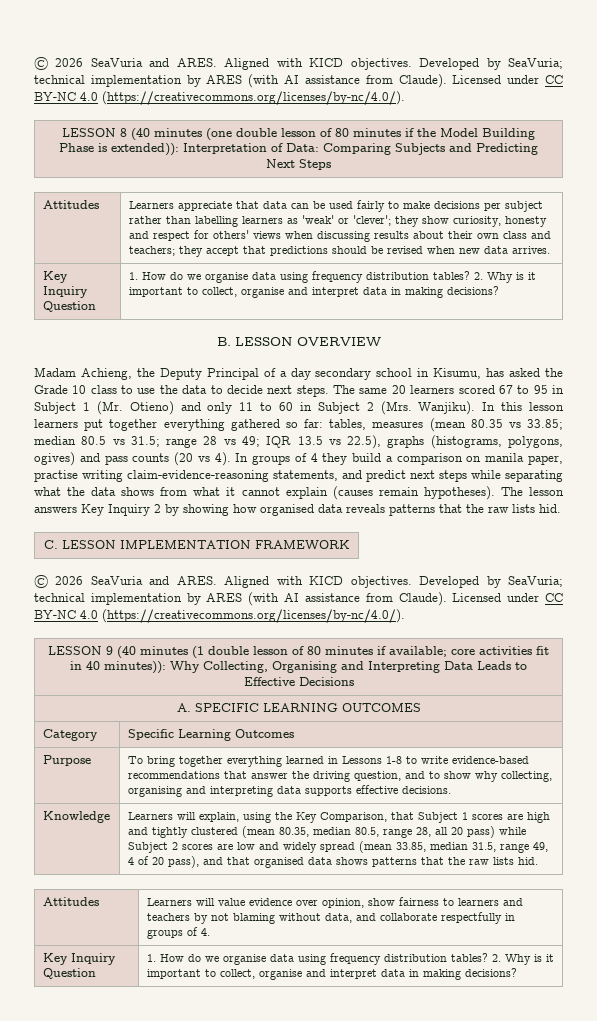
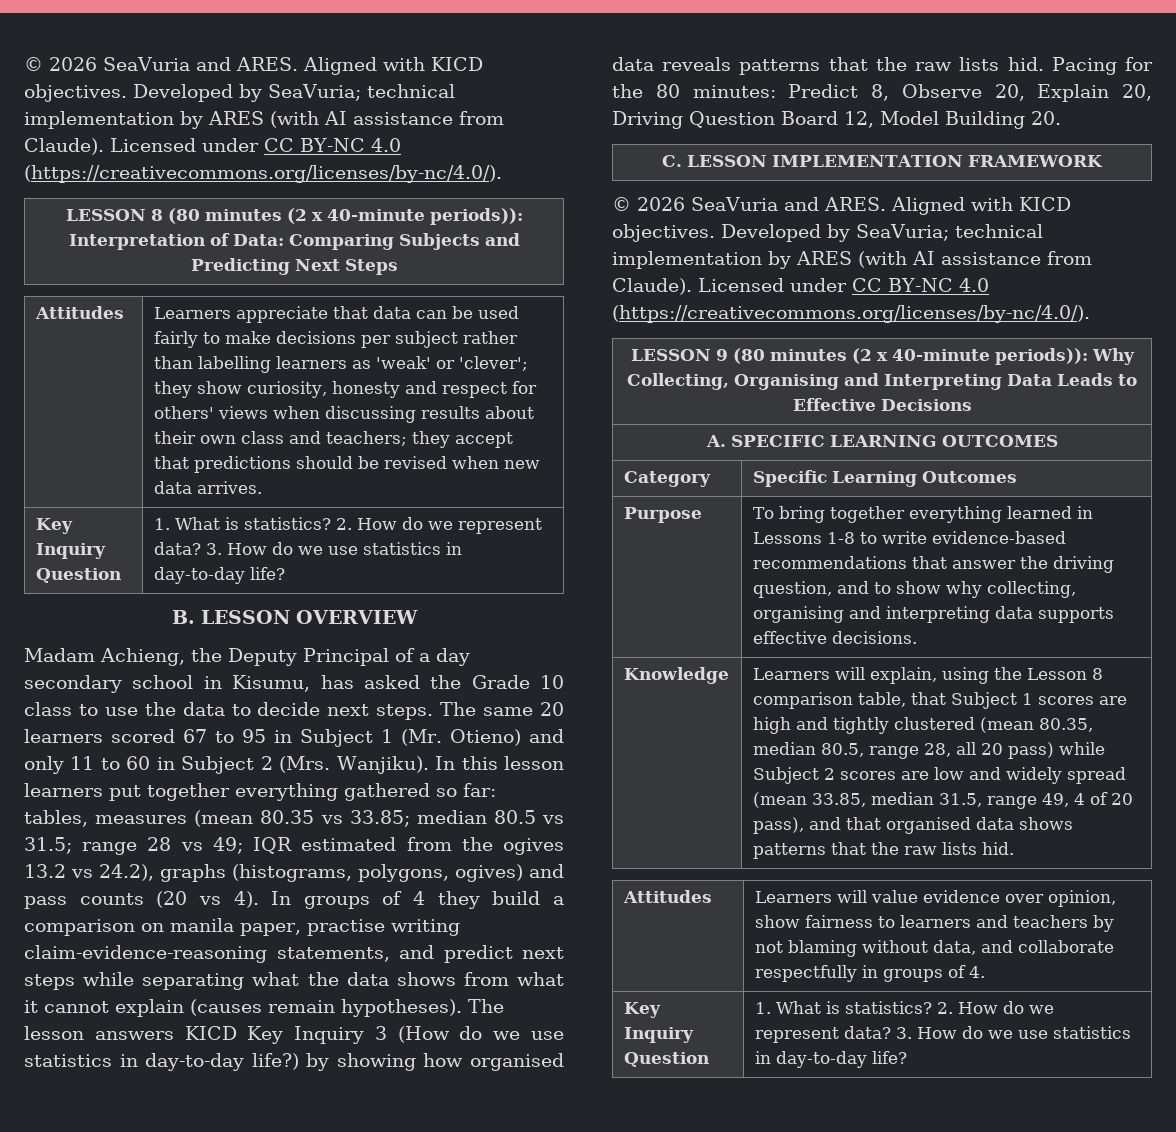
[131,128,535,140] [58,143,179,156] (40 minutes (one double lesson of 80 minutes if the Model Building Phase is extended)): -> [167,208,523,225] (80 minutes (2 x 40-minute periods)):
[141,271,536,283] [128,286,499,298] How do we organise data using frequency distribution tables? 2. Why is it important to collect, organise and interpret data in making decisions? -> [174,517,542,534] [153,542,462,555] [153,567,285,584] What is statistics? 2. How do we represent data? 3. How do we use statistics in day-to-day life?
[297,435,382,449] 13.5 vs 22.5), -> [301,837,564,855] [24,864,154,881] estimated from the ogives 13.2 vs 24.2),
[81,504,161,516] Key Inquiry 2 -> [184,1026,564,1044] [24,1053,299,1071] KICD Key Inquiry 3 (How do we use statistics in day-to-day life?)
(561, 508) none -> [1051,57,1153,75] [612,84,1152,102] [612,111,1061,129] Pacing for the 80 minutes: Predict 8, Observe 20, Explain 20, Driving Question Board 12, Model Building 20.
[117,646,549,658] [70,661,166,674] (40 minutes (1 double lesson of 80 minutes if available; core activities fit in 40 minutes)): -> [732,348,1088,365] (80 minutes (2 x 40-minute periods)):
[295,812,387,823] Key Comparison, -> [1026,668,1103,680] [752,692,906,709] Lesson 8 comparison table,
[159,953,554,965] [146,968,517,980] How do we organise data using frequency distribution tables? 2. Why is it important to collect, organise and interpret data in making decisions? -> [775,1001,1054,1014] [754,1026,1131,1043] [754,1051,907,1068] What is statistics? 2. How do we represent data? 3. How do we use statistics in day-to-day life?

